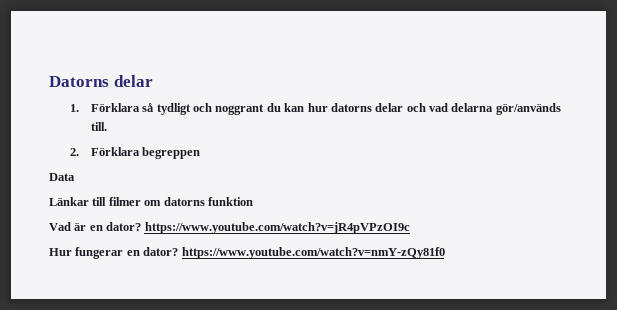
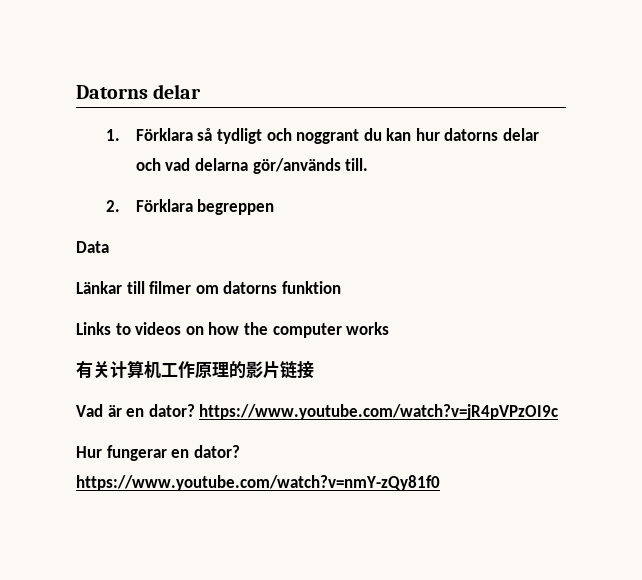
(253, 201) none -> [76,322,390,338] [76,360,314,379] // Links to videos on how the computer works // 有关计算机工作原理的影片链接

